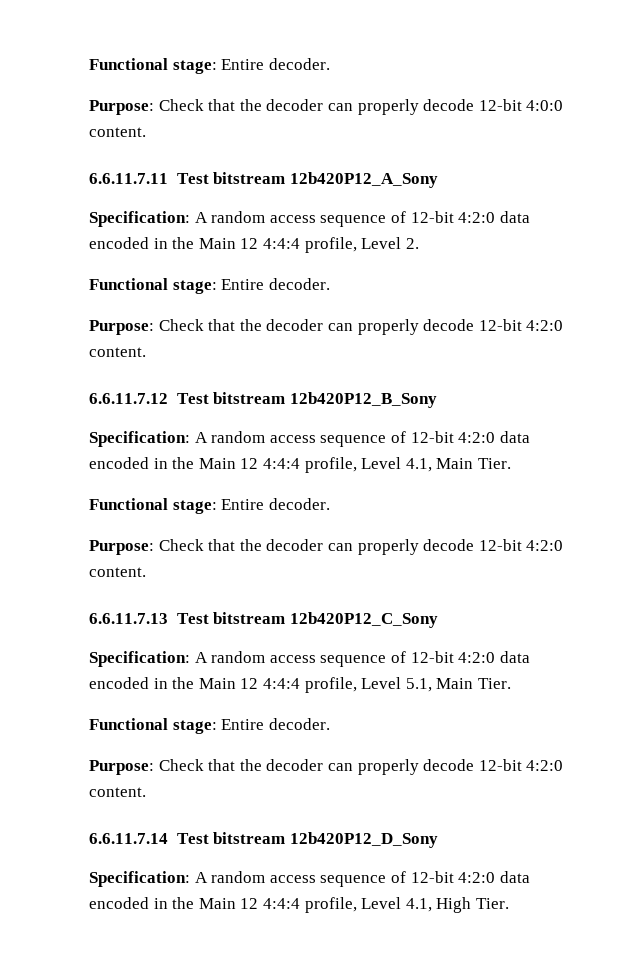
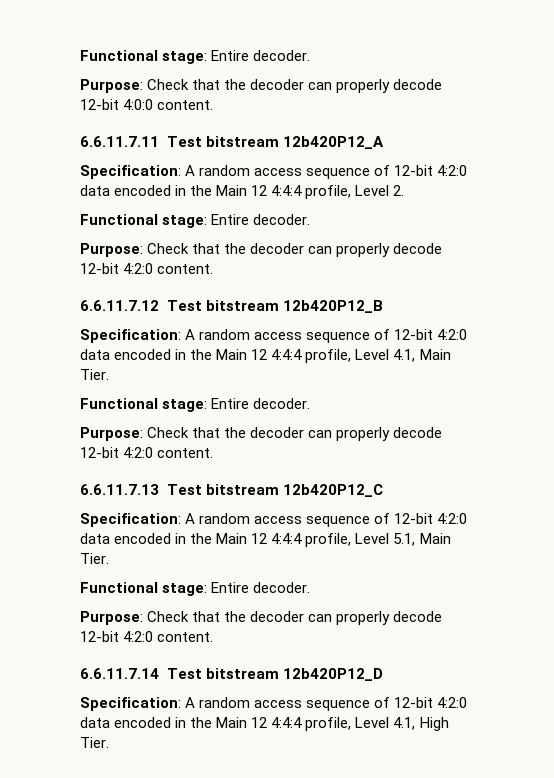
[289,172,438,188] 12b420P12_A_Sony -> [282,136,384,149] 12b420P12_A
[289,392,437,408] 12b420P12_B_Sony -> [282,300,383,313] 12b420P12_B
[289,612,438,628] 12b420P12_C_Sony -> [282,484,383,497] 12b420P12_C
[289,832,438,848] 12b420P12_D_Sony -> [282,668,383,681] 12b420P12_D

